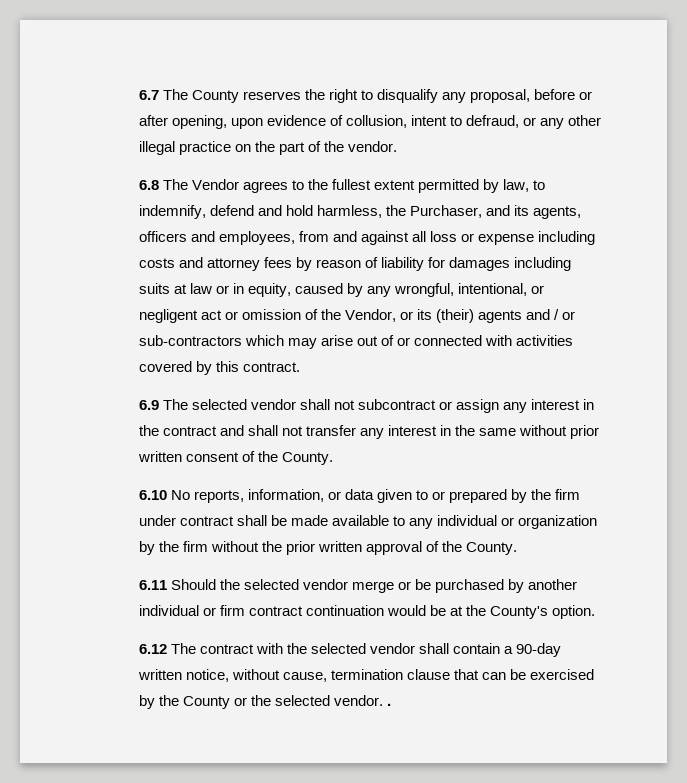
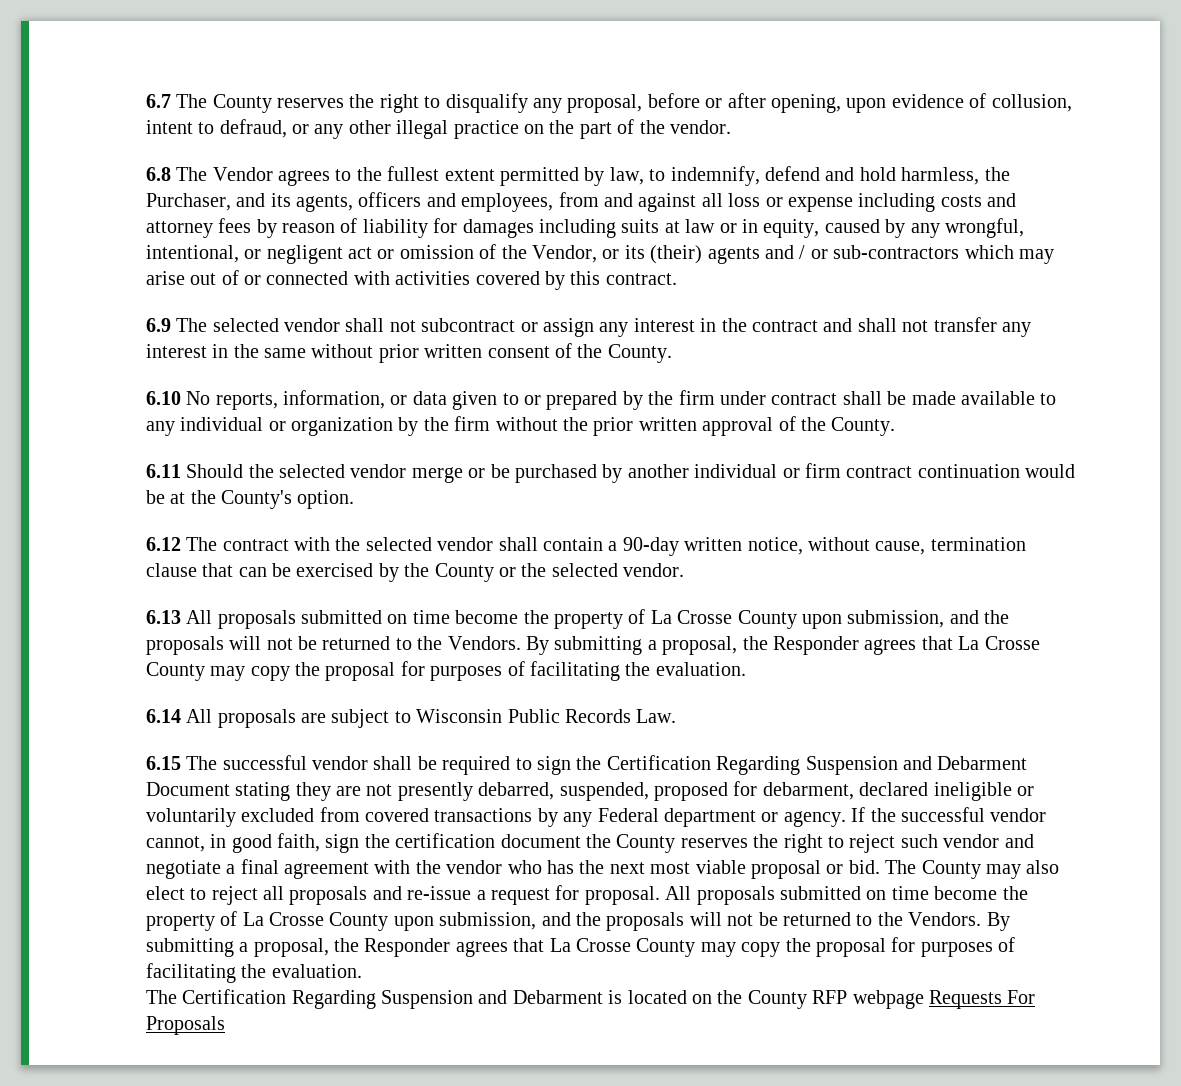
[386,703,391,706] . -> [145,609,1010,629] [145,636,1040,655] [145,661,746,681] [145,709,677,728] [145,755,1028,775] [145,781,1034,801] [145,807,1047,827] [145,833,1034,853] [145,859,1060,879] [145,885,1028,905] [145,911,1010,931] [145,937,1016,957] [145,963,362,983] [145,989,1036,1009] [145,1016,225,1035] // 6.13 All proposals submitted on time become the property of La Crosse County upon submission, and the proposals will not be returned to the Vendors. By submitting a proposal, the Responder agrees that La Crosse County may copy the proposal for purposes of facilitating the evaluation. // 6.14 All proposals are subject to Wisconsin Public Records Law. // 6.15 The successful vendor shall be required to sign the Certification Regarding Suspension and Debarment Document stating they are not presently debarred, suspended, proposed for debarment, declared ineligible or voluntarily excluded from covered transactions by any Federal department or agency. If the successful vendor cannot, in good faith, sign the certification document the County reserves the right to reject such vendor and negotiate a final agreement with the vendor who has the next most viable proposal or bid. The County may also elect to reject all proposals and re-issue a request for proposal. All proposals submitted on time become the property of La Crosse County upon submission, and the proposals will not be returned to the Vendors. By submitting a proposal, the Responder agrees that La Crosse County may copy the proposal for purposes of facilitating the evaluation. // The Certification Regarding Suspension and Debarment is located on the County RFP webpage Requests For Proposals

